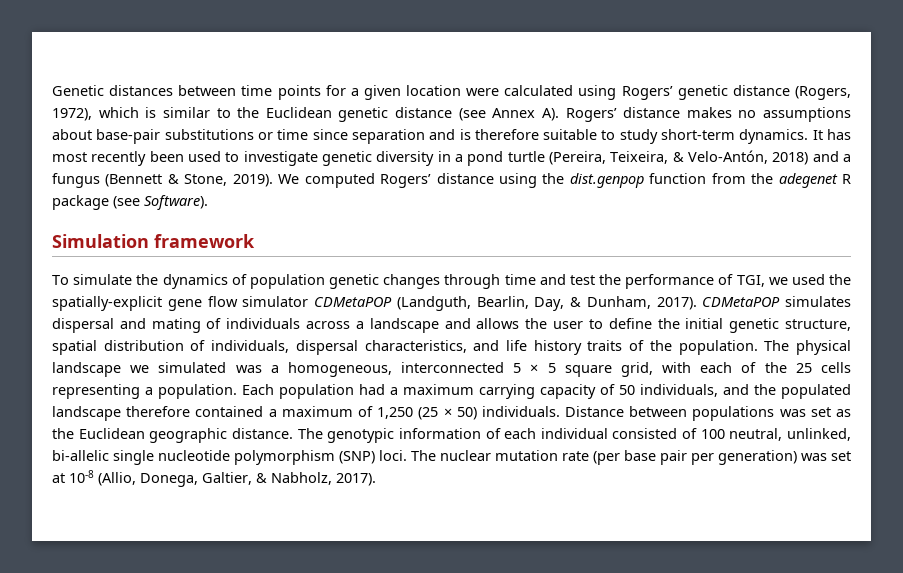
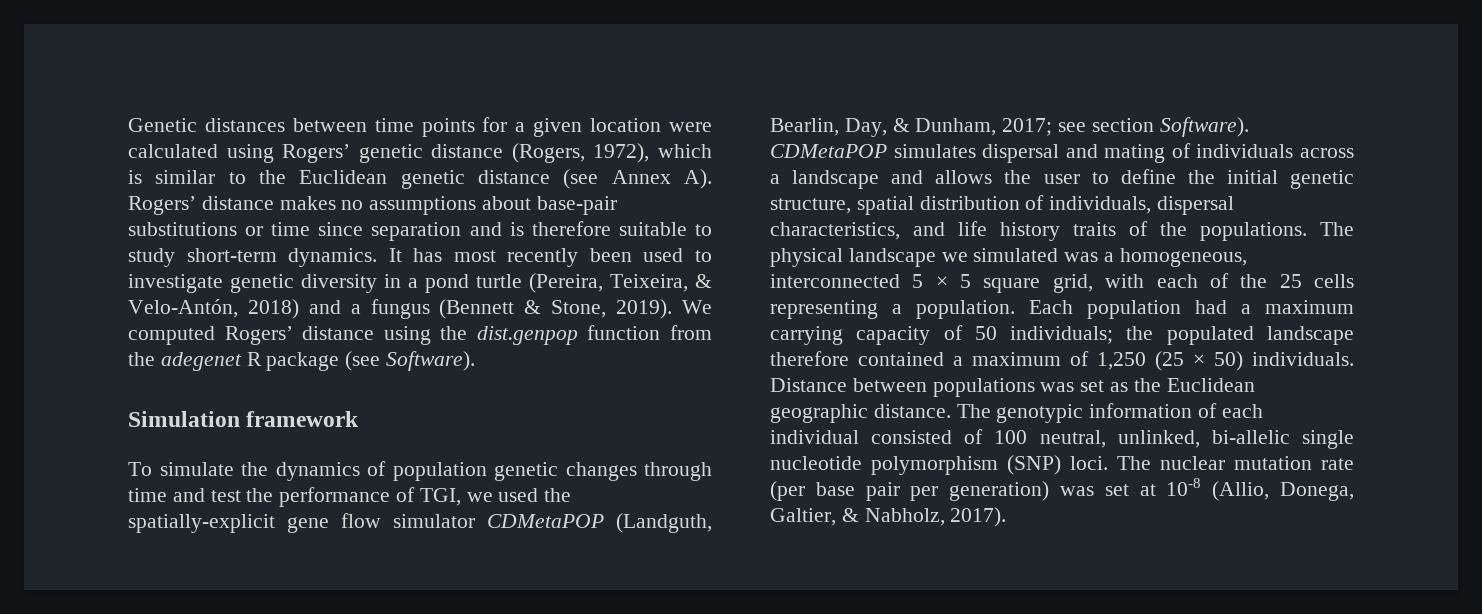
[656,297,697,310] 2017). -> [1002,117,1249,137] 2017; see section Software).
[678,340,758,355] population. -> [1200,222,1307,241] populations.
[640,384,749,397] individuals, and -> [1010,326,1114,344] individuals;

